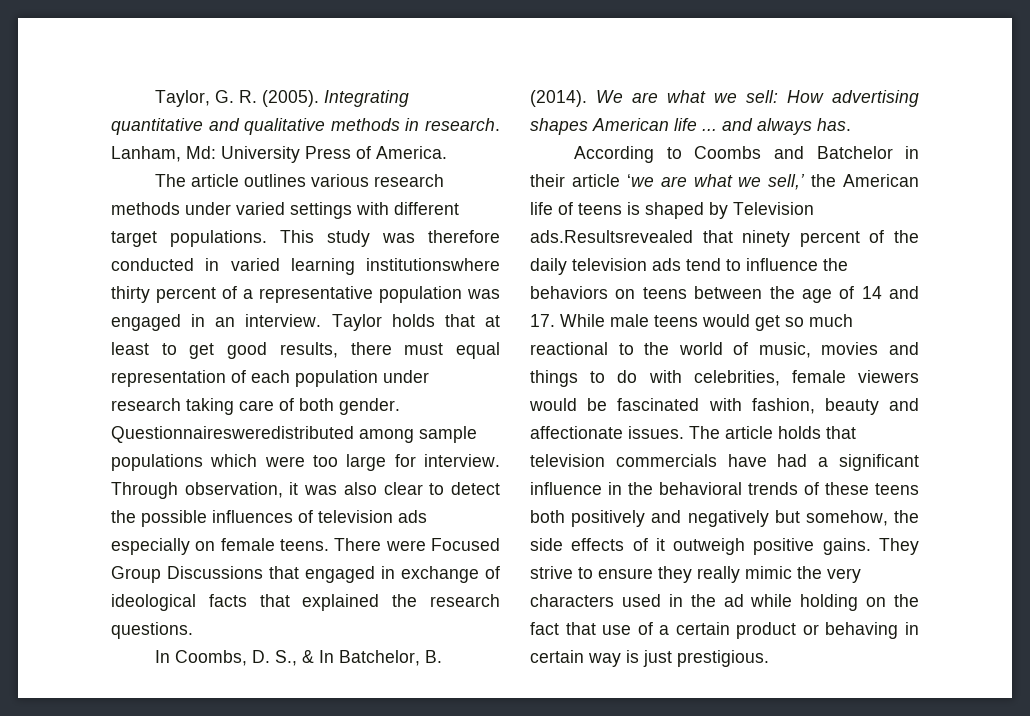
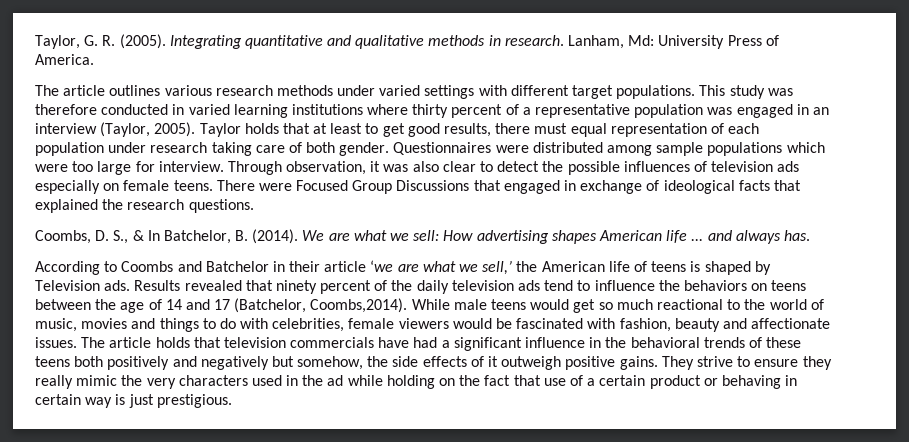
[366,258,500,271] institutionswhere -> [291,104,409,115] institutions where
[245,314,322,327] interview. -> [35,122,196,137] interview (Taylor, 2005).
[111,426,354,443] Questionnairesweredistributed -> [393,142,603,155] Questionnaires were distributed
[155,650,171,663] In -> (254, 206) none
[530,230,693,243] ads.Resultsrevealed -> [104,280,242,291] ads. Results revealed
[530,314,555,327] 17. -> [214,298,408,313] 17 (Batchelor, Coombs,2014).

